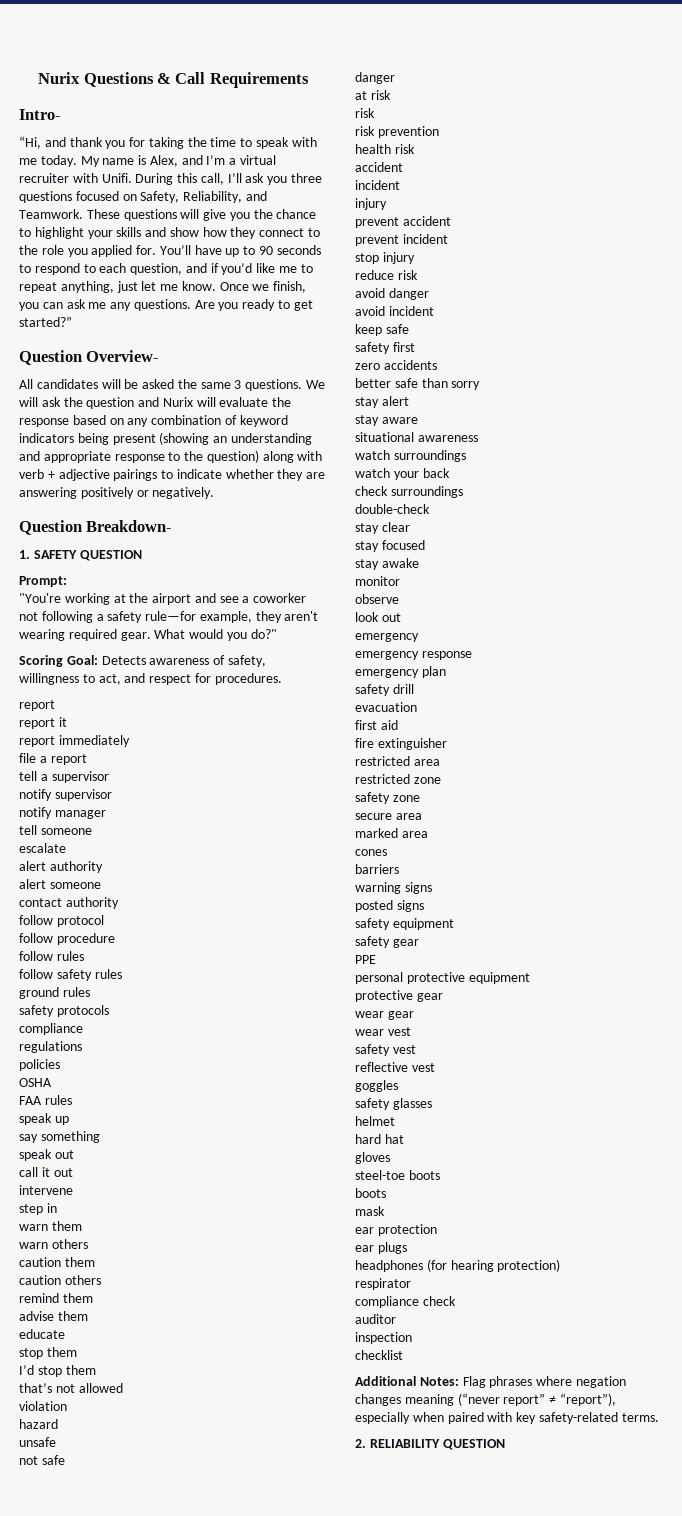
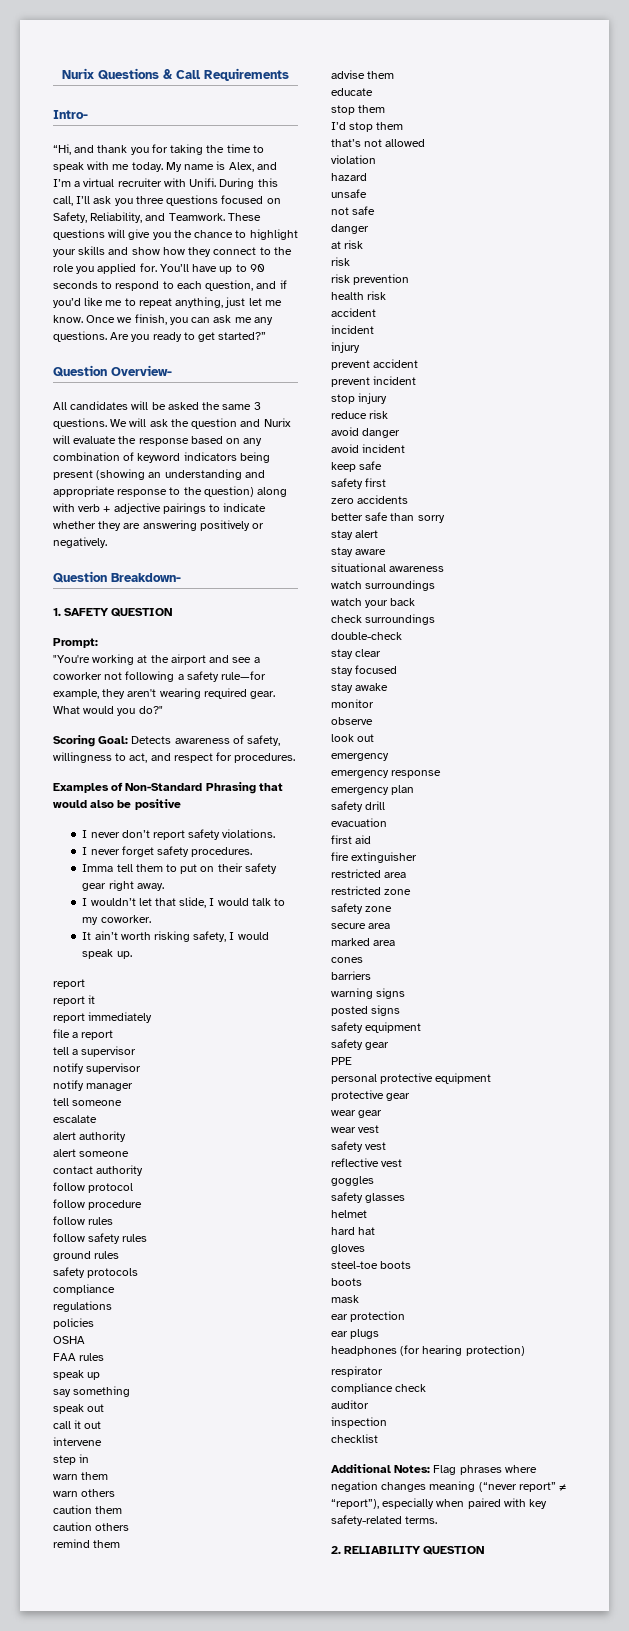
(282, 679) none -> [53,782,283,794] [53,799,181,810] [82,829,276,840] [82,846,253,857] [82,863,277,874] [82,880,164,891] [82,897,286,908] [82,915,151,925] [82,931,269,942] [82,949,132,959] // Examples of Non-Standard Phrasing that would also be positive // I never don’t report safety violations. // I never forget safety procedures. // Imma tell them to put on their safety gear right away. // I wouldn’t let that slide, I would talk to my coworker. // It ain’t worth risking safety, I would speak up.

